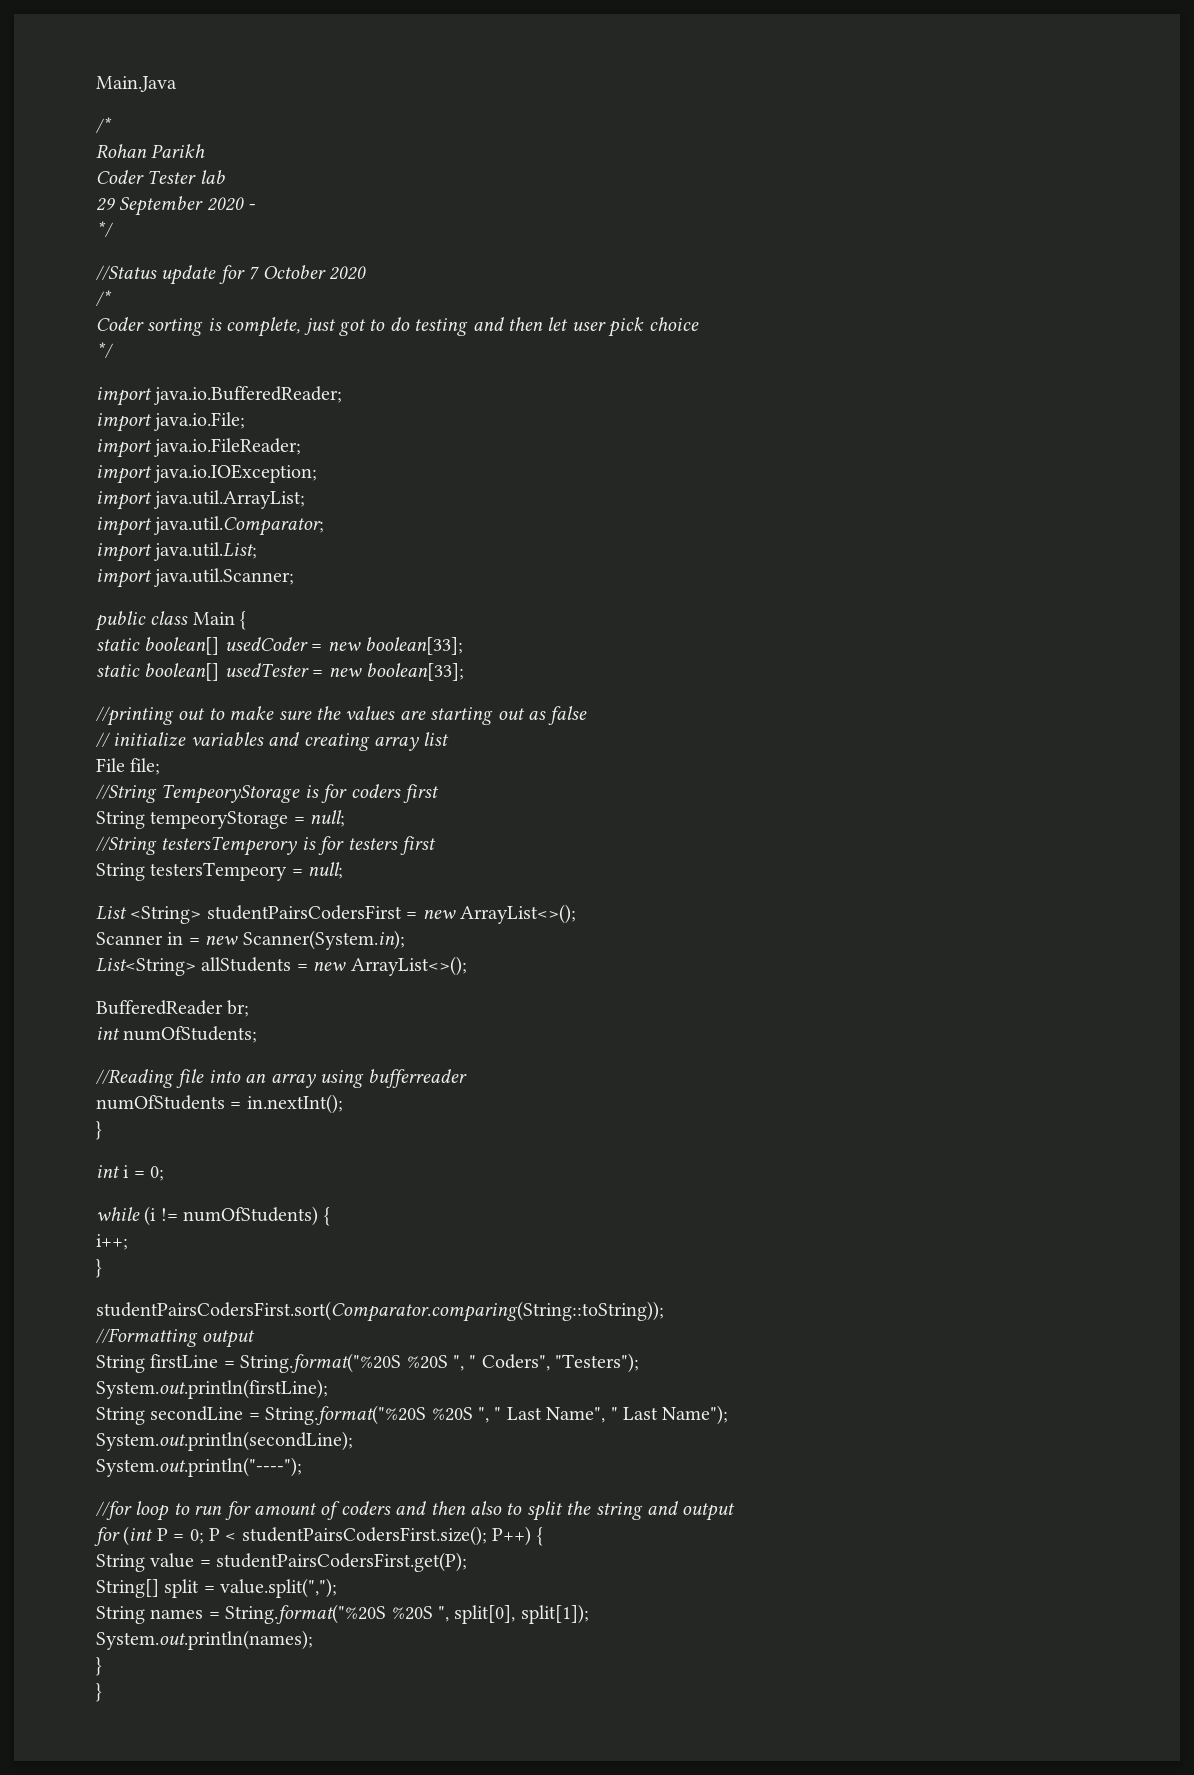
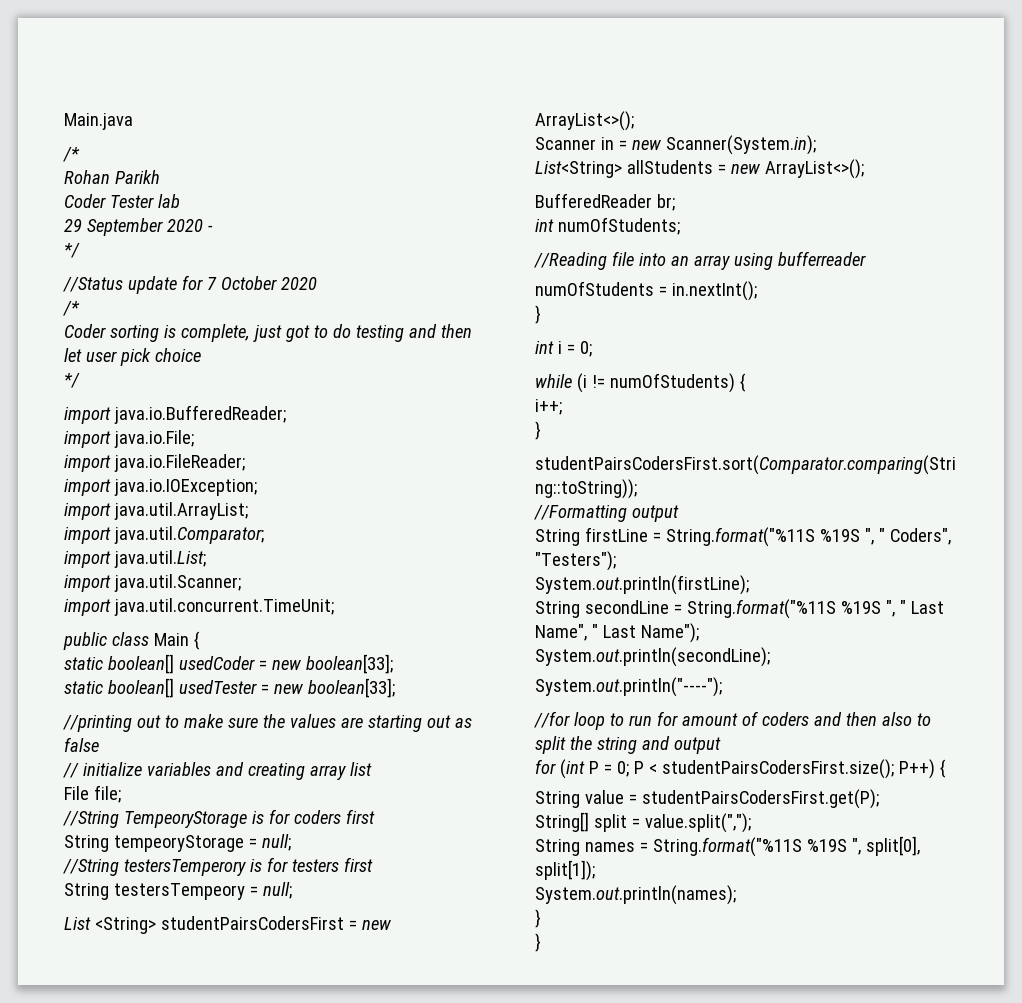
[96,76,177,92] Main.Java -> [64,113,133,130] Main.java
(295, 577) none -> [64,598,334,616] // import java.util.concurrent.TimeUnit;
[240,1353,448,1373] String.format("%20S %20S -> [665,527,860,547] String.format("%11S %19S
[265,1405,473,1425] String.format("%20S %20S -> [686,599,881,619] String.format("%11S %19S
[225,1604,433,1624] String.format("%20S %20S -> [652,837,847,857] String.format("%11S %19S

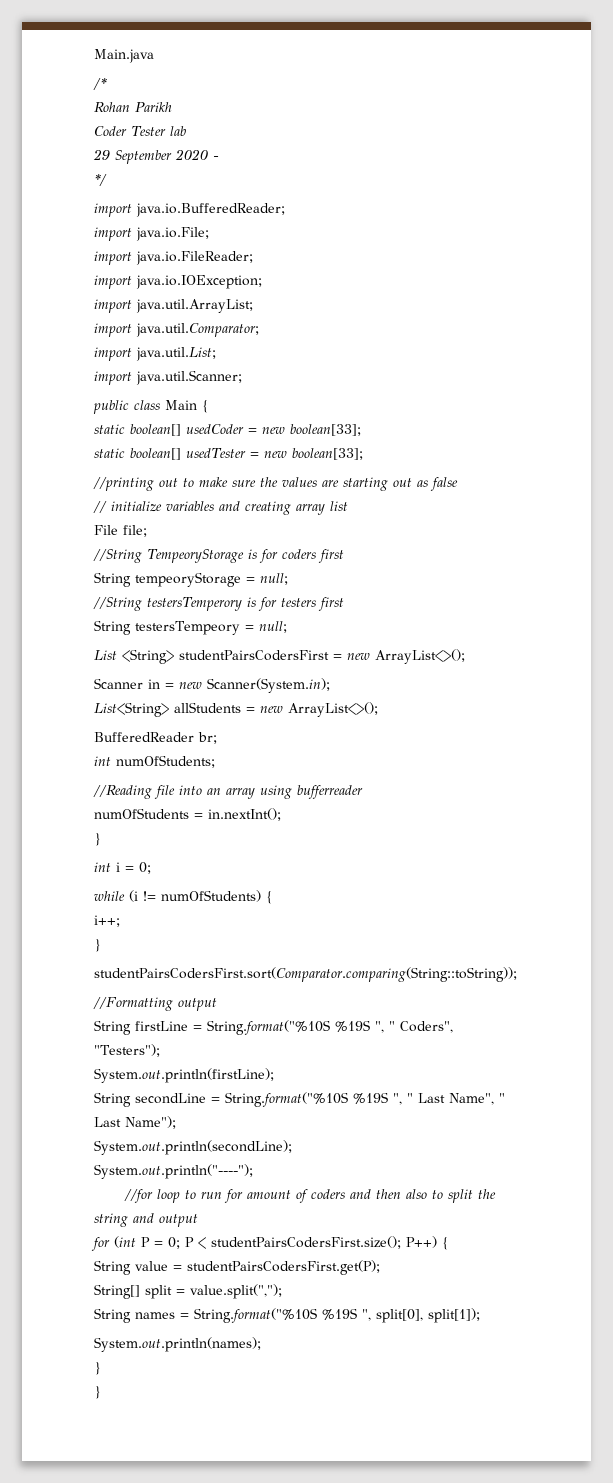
[63,275,317,294] [63,301,80,316] [64,324,472,342] [64,348,201,366] [64,373,80,388] // //Status update for 7 October 2020 // /* // Coder sorting is complete, just got to do testing and then let user pick choice // */ -> (107, 180) none
[64,598,334,616] // import java.util.concurrent.TimeUnit; -> (242, 377) none
[665,527,815,547] String.format("%11S -> [207,1020,330,1035] String.format("%10S
[686,599,836,619] String.format("%11S -> [225,1092,348,1107] String.format("%10S
[652,837,802,857] String.format("%11S -> [194,1308,317,1323] String.format("%10S

